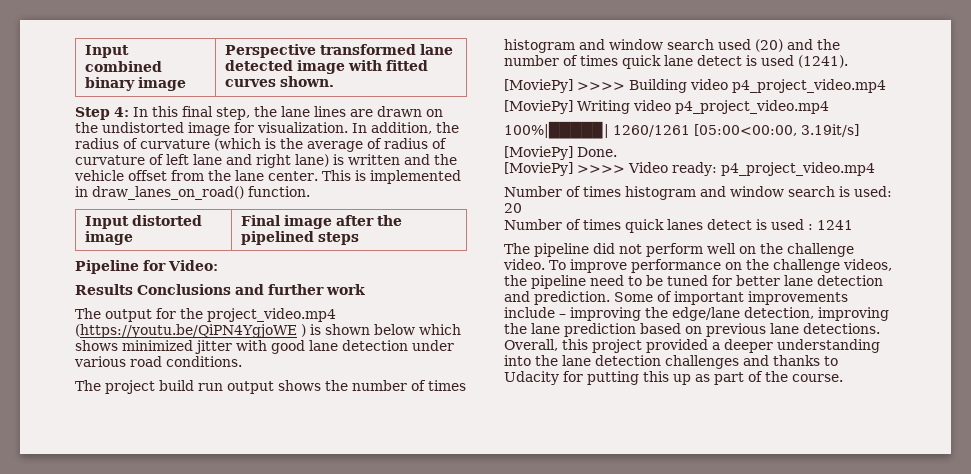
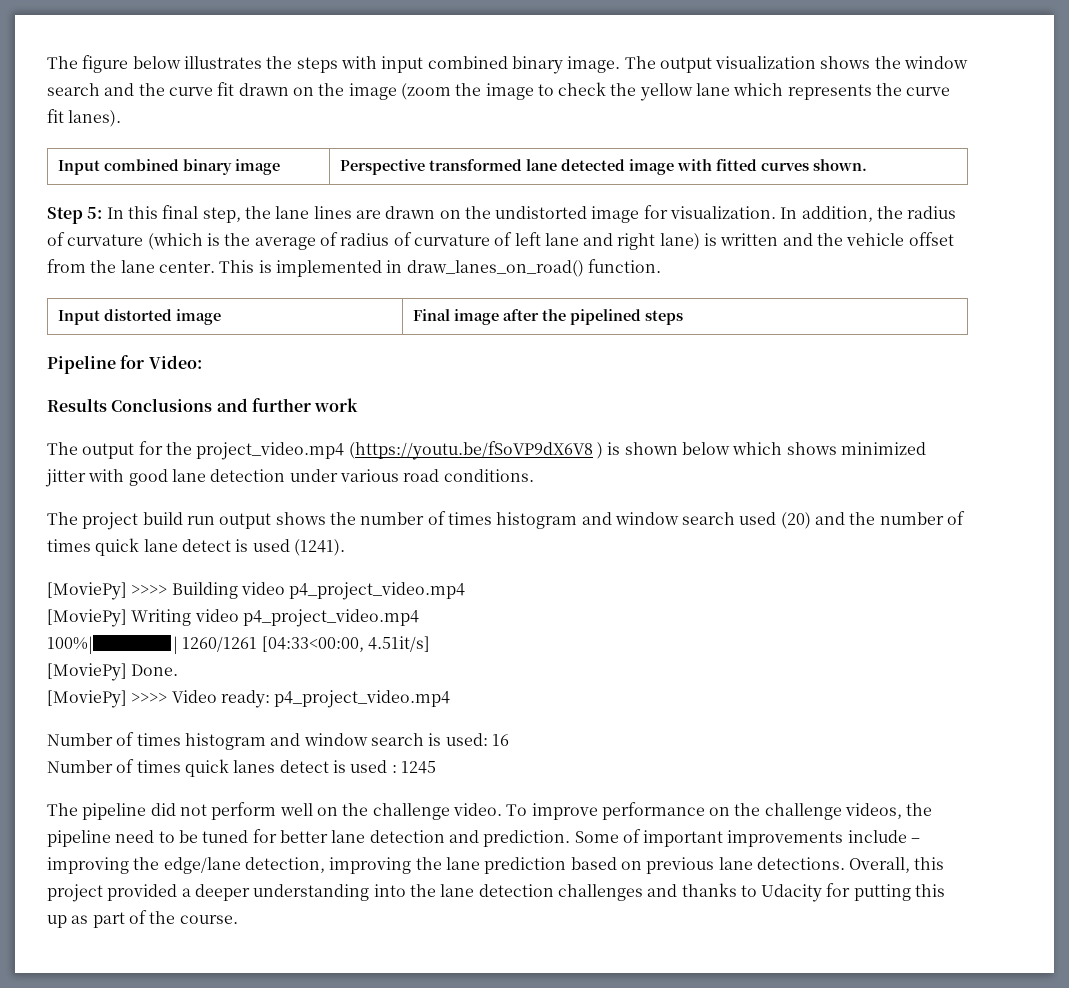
(85, 51) none -> [47,55,969,74] [47,82,951,101] [47,109,122,127] The figure below illustrates the steps with input combined binary image. The output visualization shows the window search and the curve fit drawn on the image (zoom the image to check the yellow lane which represents the curve fit lanes). //
[114,107,129,117] 4: -> [87,207,103,219] 5:
[75,324,297,338] (https://youtu.be/QiPN4YgjoWE -> [348,441,593,460] (https://youtu.be/fSoVP9dX6V8
[694,124,859,137] [05:00<00:00, 3.19it/s] -> [261,636,430,652] [04:33<00:00, 4.51it/s]
[504,203,522,213] 20 -> [491,734,509,746] 16
[817,220,853,230] 1241 -> [400,761,436,774] 1245

